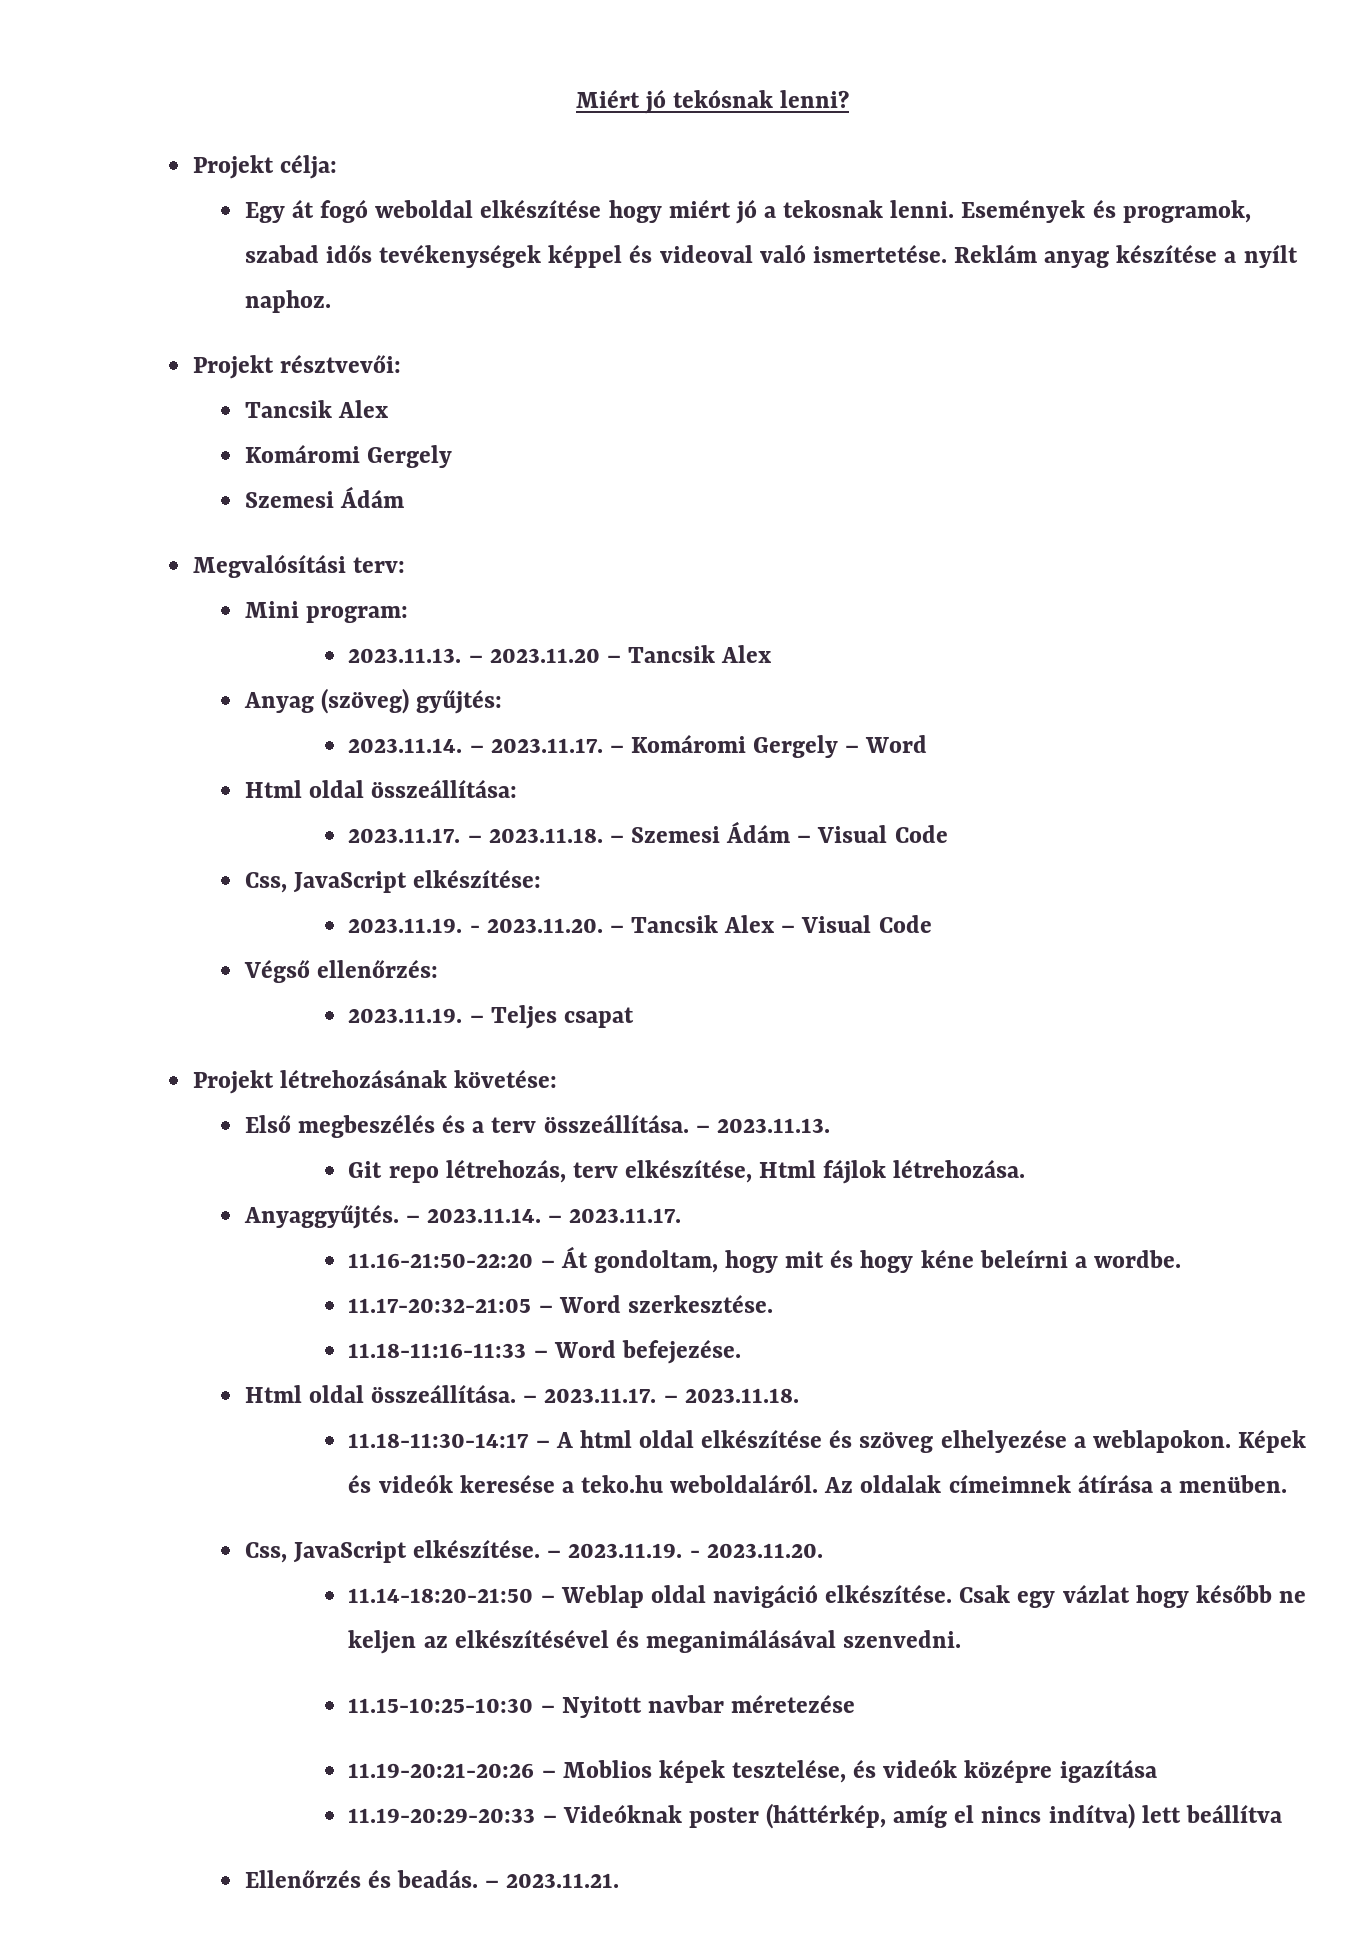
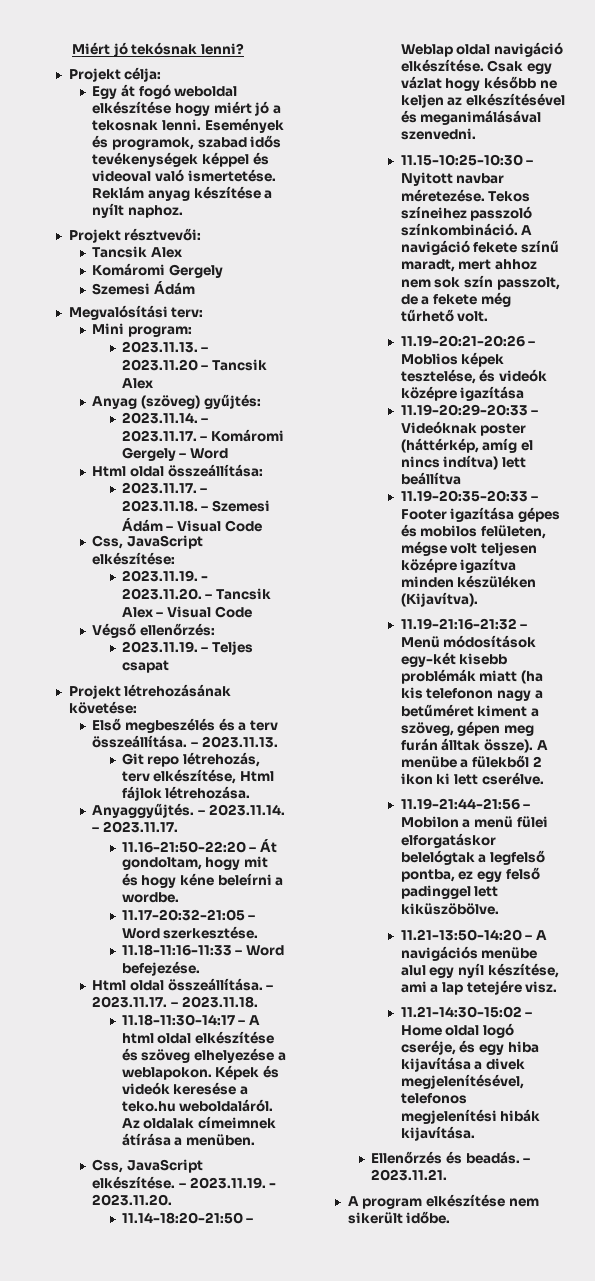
[731,1694,856,1713] méretezése -> [400,189,531,202] [400,206,533,221] [400,223,533,236] [400,240,559,255] [400,259,537,272] [400,275,560,290] [400,292,511,307] [400,309,489,322] méretezése. Tekos színeihez passzoló színkombináció. A navigáció fekete színű maradt, mert ahhoz nem sok szín passzolt, de a fekete még tűrhető volt.
(1282, 1813) none -> [400,490,539,502] [400,507,560,522] [400,524,546,539] [400,541,537,556] [400,558,517,573] [400,575,537,588] [400,592,478,607] [400,618,528,630] [400,635,537,648] [400,652,508,667] [400,669,543,684] [400,687,543,701] [400,704,539,717] [400,721,534,736] [400,738,548,753] [400,755,542,768] [400,772,544,785] [400,798,531,810] [400,816,548,828] [400,833,496,848] [400,850,545,865] [400,867,540,882] [400,885,499,899] [400,903,499,915] [400,929,547,941] [400,946,538,961] [400,963,559,978] [400,980,558,995] [400,1006,533,1018] [400,1023,514,1038] [400,1040,539,1055] [400,1057,525,1072] [400,1074,524,1089] [400,1093,467,1104] [400,1109,541,1124] [400,1126,475,1141] // 11.19-20:35-20:33 – Footer igazítása gépes és mobilos felületen, mégse volt teljesen középre igazítva minden készüléken (Kijavítva). // 11.19-21:16-21:32 – Menü módosítások egy-két kisebb problémák miatt (ha kis telefonon nagy a betűméret kiment a szöveg, gépen meg furán álltak össze). A menübe a fülekből 2 ikon ki lett cserélve. // 11.19-21:44-21:56 – Mobilon a menü fülei elforgatáskor belelógtak a legfelső pontba, ez egy felső padinggel lett kiküszöbölve. // 11.21-13:50-14:20 – A navigációs menübe alul egy nyíl készítése, ami a lap tetejére visz. // 11.21-14:30-15:02 – Home oldal logó cseréje, és egy hiba kijavítása a divek megjelenítésével, telefonos megjelenítési hibák kijavítása.
(620, 1880) none -> [347,1194,539,1209] [347,1211,451,1224] // A program elkészítése nem sikerült időbe.

